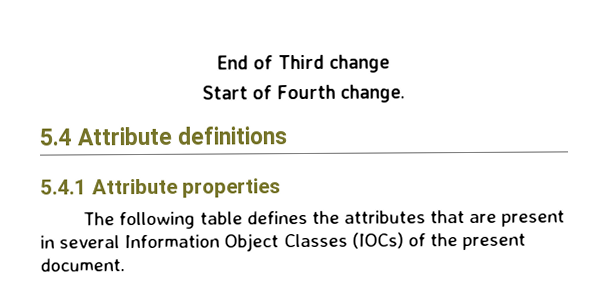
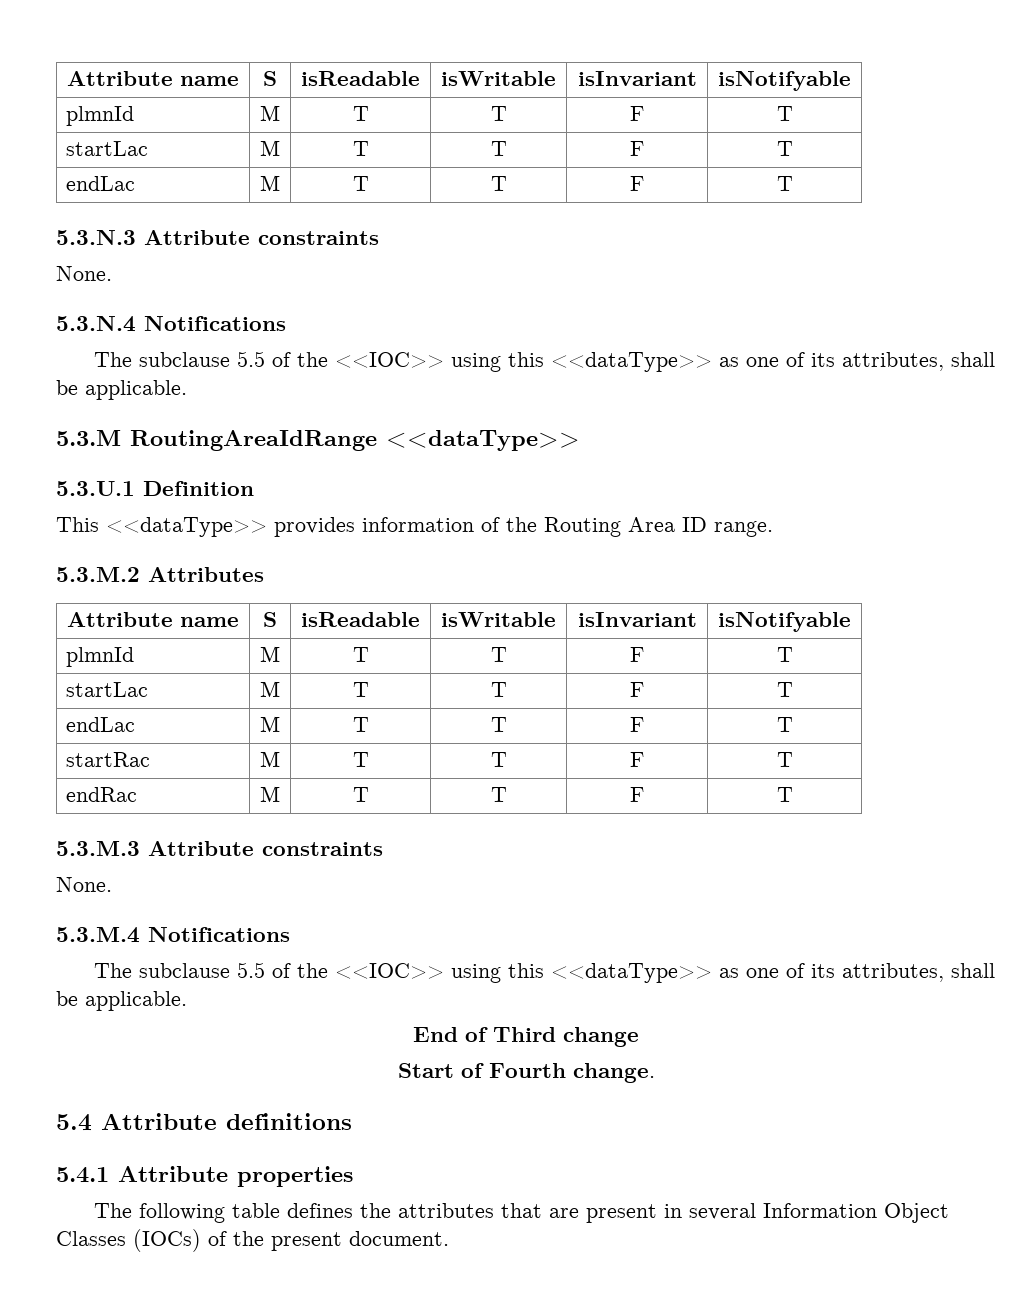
(217, 62) none -> [67,71,239,86] [263,71,277,86] [301,71,420,86] [441,71,556,86] [577,71,697,86] [718,71,851,91] [66,106,135,126] [260,105,280,121] [352,106,369,121] [490,106,507,121] [630,106,644,121] [776,106,793,121] [66,141,149,156] [260,140,280,156] [352,141,369,156] [490,141,507,156] [630,141,644,156] [776,141,793,156] [66,176,136,191] [260,175,280,191] [352,176,369,191] [490,176,507,191] [630,176,644,191] [776,176,793,191] [56,230,379,245] [56,266,112,281] [56,316,286,332] [93,351,995,372] [56,380,187,400] [56,430,580,451] [56,481,254,496] [56,517,773,537] [56,567,264,582] [67,612,239,627] [263,612,277,627] [301,612,420,627] [441,612,556,627] [577,612,697,627] [718,612,851,632] [66,647,135,667] [260,646,280,662] [352,647,369,662] [490,647,507,662] [630,647,644,662] [776,647,793,662] [66,682,149,697] [260,681,280,697] [352,682,369,697] [490,682,507,697] [630,682,644,697] [776,682,793,697] [66,717,136,732] [260,716,280,732] [352,717,369,732] [490,717,507,732] [630,717,644,732] [776,717,793,732] [66,752,151,767] [260,751,280,767] [352,752,369,767] [490,752,507,767] [630,752,644,767] [776,752,793,767] [66,787,138,802] [260,786,280,802] [352,787,369,802] [490,787,507,802] [630,787,644,802] [776,787,793,802] [56,841,383,856] [56,877,112,892] [56,927,290,943] [93,962,995,983] [56,991,187,1011] Attribute name | S | isReadable | isWritable | isInvariant | isNotifyable // plmnId | M | T | T | F | T // startLac | M | T | T | F | T // endLac | M | T | T | F | T // 5.3.N.3 Attribute constraints // None. // 5.3.N.4 Notifications // The subclause 5.5 of the <<IOC>> using this <<dataType>> as one of its attributes, shall be applicable. // 5.3.M RoutingAreaIdRange <<dataType>> // 5.3.U.1 Definition // This <<dataType>> provides information of the Routing Area ID range. // 5.3.M.2 Attributes // Attribute name | S | isReadable | isWritable | isInvariant | isNotifyable // plmnId | M | T | T | F | T // startLac | M | T | T | F | T // endLac | M | T | T | F | T // startRac | M | T | T | F | T // endRac | M | T | T | F | T // 5.3.M.3 Attribute constraints // None. // 5.3.M.4 Notifications // The subclause 5.5 of the <<IOC>> using this <<dataType>> as one of its attributes, shall be applicable. //

